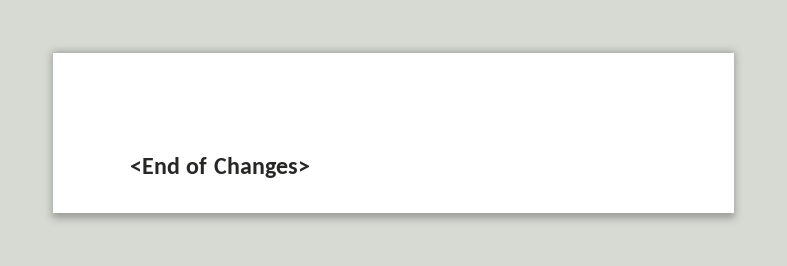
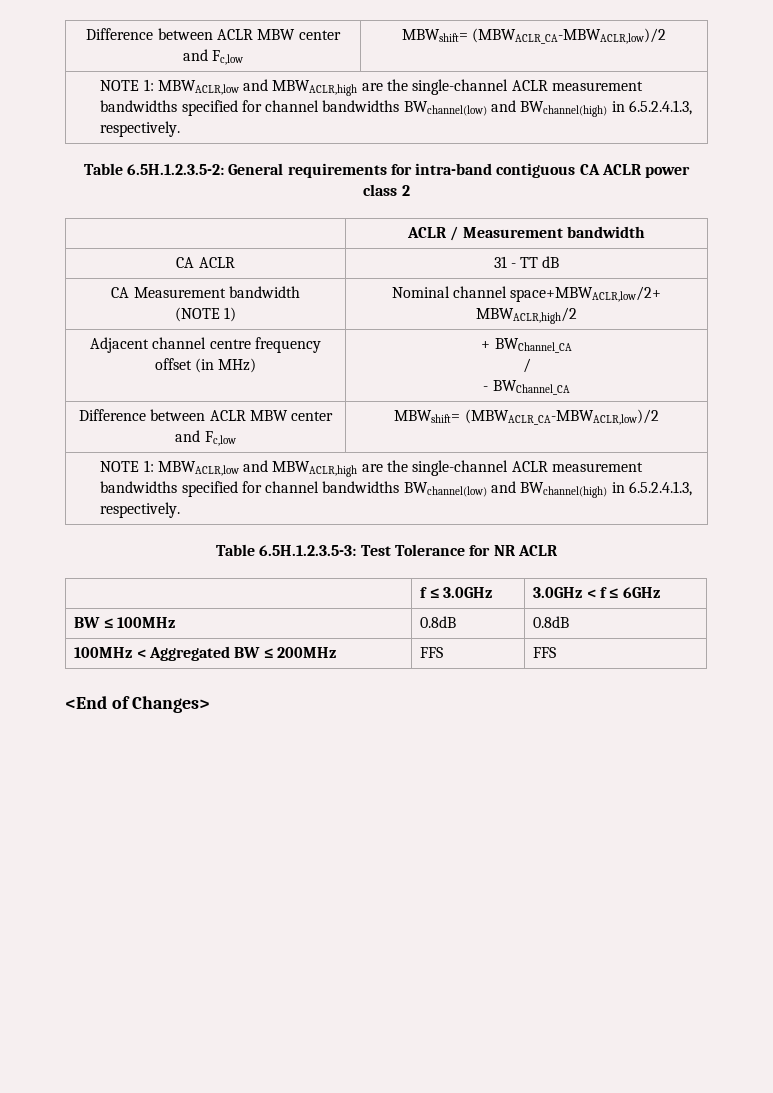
(130, 165) none -> [86,28,341,40] [182,49,244,65] [401,28,667,44] [100,79,644,96] [100,100,693,117] [100,121,181,137] [83,163,691,178] [363,184,410,196] [407,226,645,241] [176,257,235,268] [493,256,560,268] [111,286,300,298] [174,307,237,322] [391,286,662,302] [476,307,577,324] [90,337,321,353] [154,358,257,373] [481,338,572,353] [522,358,531,373] [483,380,570,395] [78,409,334,421] [175,430,236,446] [394,409,659,425] [100,460,644,477] [100,481,693,498] [100,502,181,518] [216,544,558,556] [420,587,492,598] [533,587,660,598] [74,617,175,628] [420,616,457,628] [533,616,570,628] [74,646,336,661] [420,647,444,658] [533,647,557,658] Difference between ACLR MBW center and Fc,low | MBWshift= (MBWACLR_CA-MBWACLR,low)/2 // NOTE 1: MBWACLR,low and MBWACLR,high are the single-channel ACLR measurement bandwidths specified for channel bandwidths BWchannel(low) and BWchannel(high) in 6.5.2.4.1.3, respectively. // Table 6.5H.1.2.3.5-2: General requirements for intra-band contiguous CA ACLR power class 2 // | ACLR / Measurement bandwidth // CA ACLR | 31 - TT dB // CA Measurement bandwidth // (NOTE 1) | Nominal channel space+MBWACLR,low/2+ MBWACLR,high/2 // Adjacent channel centre frequency offset (in MHz) | + BWChannel_CA // / // - BWChannel_CA // Difference between ACLR MBW center and Fc,low | MBWshift= (MBWACLR_CA-MBWACLR,low)/2 // NOTE 1: MBWACLR,low and MBWACLR,high are the single-channel ACLR measurement bandwidths specified for channel bandwidths BWchannel(low) and BWchannel(high) in 6.5.2.4.1.3, respectively. // Table 6.5H.1.2.3.5-3: Test Tolerance for NR ACLR // | f ≤ 3.0GHz | 3.0GHz < f ≤ 6GHz // BW ≤ 100MHz | 0.8dB | 0.8dB // 100MHz < Aggregated BW ≤ 200MHz | FFS | FFS //

